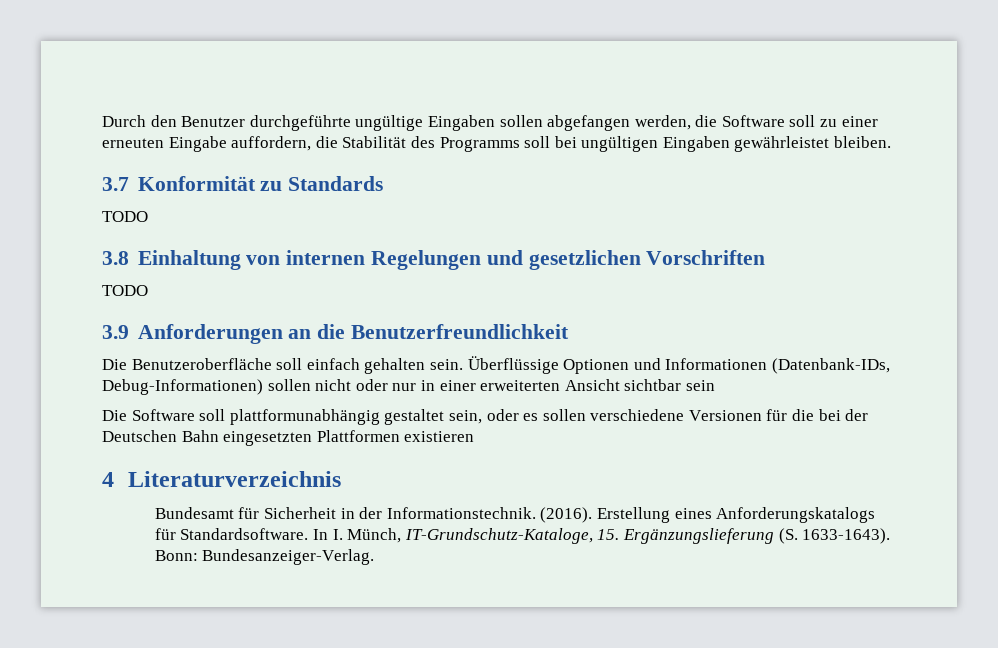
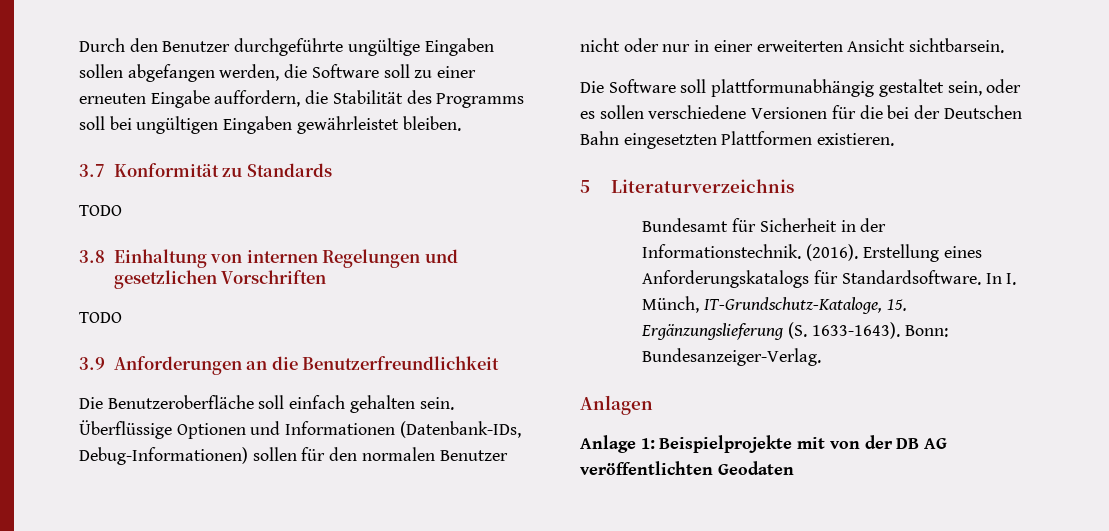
(311, 385) none -> [301,447,508,461] für den normalen Benutzer
[624,379,715,391] sichtbar sein -> [909,38,1005,53] sichtbarsein.
[404,431,475,442] [102,472,114,487] existieren // 4 -> [817,133,895,146] [580,180,590,193] existieren. // 5
(375, 557) none -> [580,395,653,415] [580,435,948,453] [580,461,794,475] // Anlagen // Anlage 1: Beispielprojekte mit von der DB AG veröffentlichten Geodaten

